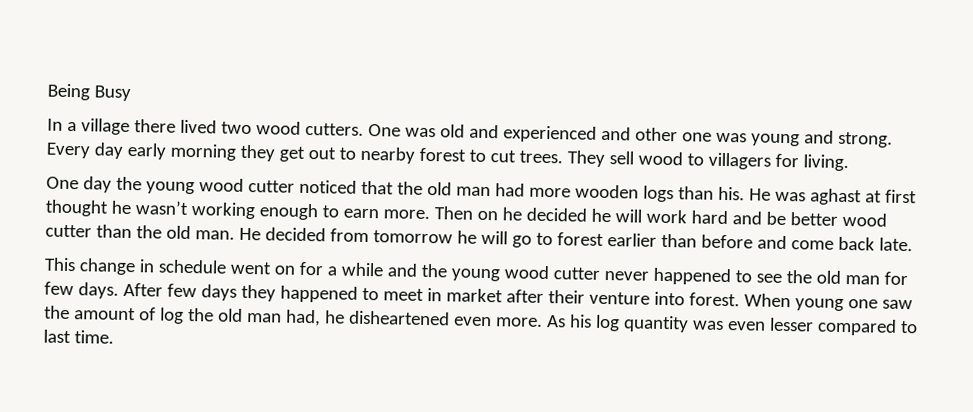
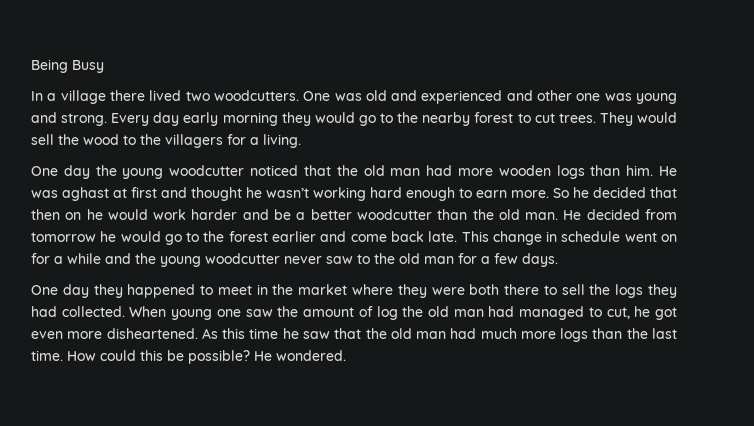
[255,121,364,136] wood cutters. -> [213,90,299,101] woodcutters.
[278,146,356,162] get out to -> [314,112,419,126] would go to the
[608,151,634,165] sell -> [637,112,678,123] [31,134,79,145] would sell the
(704, 159) none -> [140,134,161,145] the
(799, 160) none -> [250,137,259,145] a
[198,178,295,193] wood cutter -> [169,165,245,176] woodcutter
[717,186,745,201] his. -> [626,165,654,176] him.
(917, 196) none -> [161,187,187,198] and
(256, 211) none -> [370,187,402,198] hard
[433,206,887,227] [45,224,92,238] Then on he decided he will work hard and be better wood cutter -> [553,187,677,198] [31,209,432,220] So he decided that then on he would work harder and be a better woodcutter
[480,230,553,248] will go to -> [120,231,225,245] would go to the
[660,233,753,249] than before -> (317, 236) none
(913, 244) // -> (458, 236) none
[503,265,782,286] wood cutter never happened to see -> [205,253,370,264] woodcutter never saw to
(908, 278) none -> [481,256,490,264] a
[122,282,237,301] After few days -> [31,284,89,298] // One day
[445,288,740,307] market after their venture into forest. -> [272,284,678,298] [31,306,125,317] the market where they were both there to sell the logs they had collected.
[284,309,918,336] [43,329,114,344] had, he disheartened even more. As his log quantity was even lesser compared to last time. -> [488,306,677,320] [31,328,678,342] [31,350,346,364] had managed to cut, he got even more disheartened. As this time he saw that the old man had much more logs than the last time. How could this be possible? He wondered.

